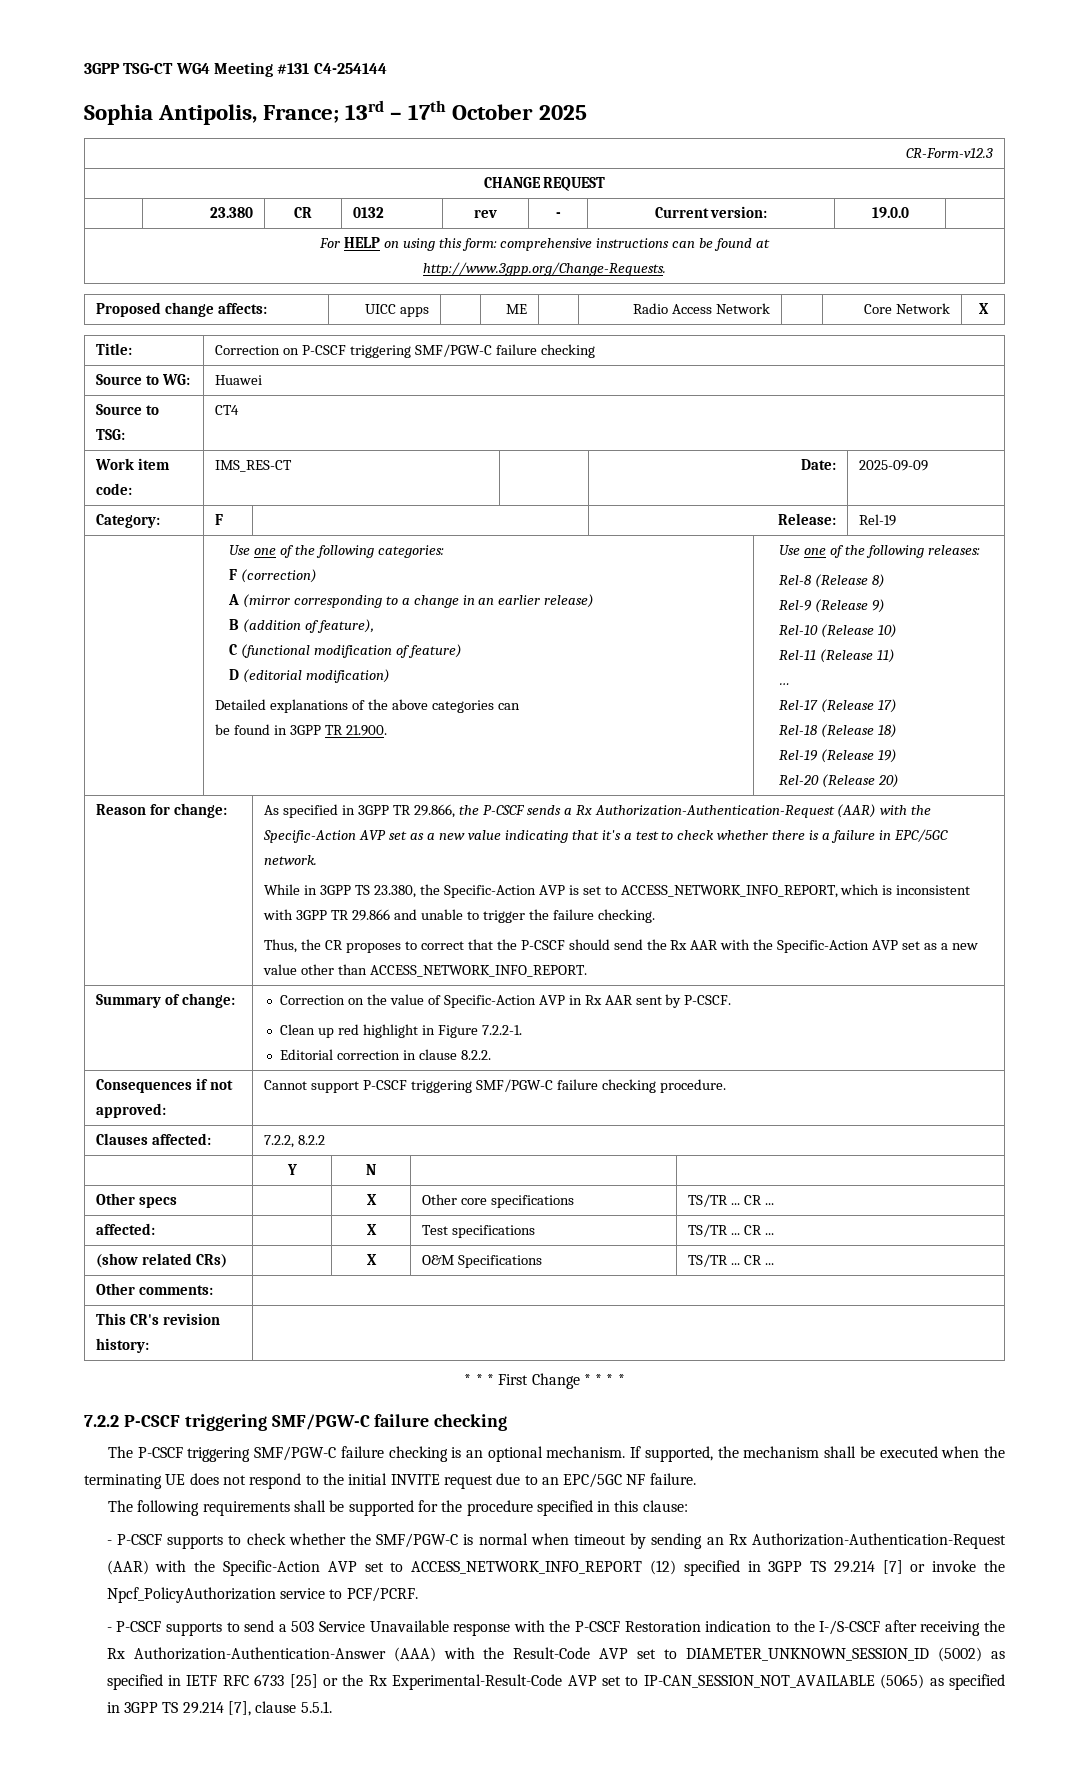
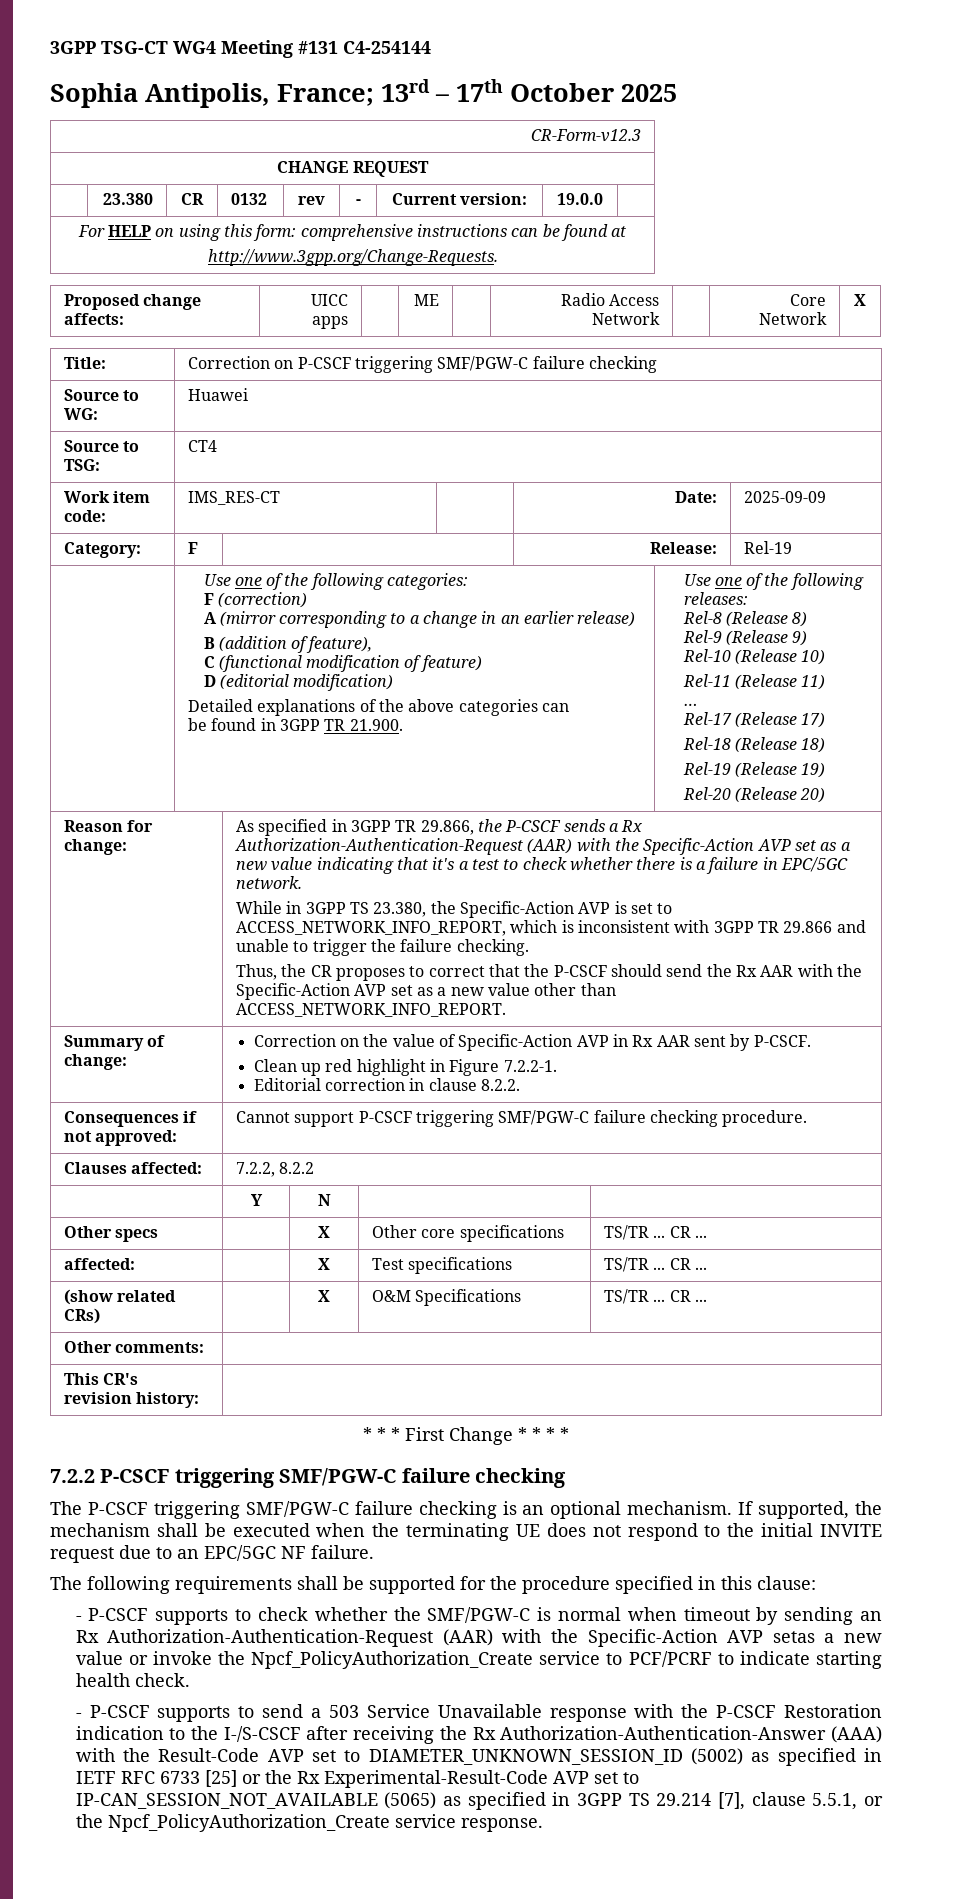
[364,1560,903,1576] set to ACCESS_NETWORK_INFO_REPORT (12) specified in 3GPP TS 29.214 [7] -> [772,1631,882,1643] [75,1651,123,1665] setas a new value
[106,1587,276,1603] Npcf_PolicyAuthorization -> [251,1651,534,1669] Npcf_PolicyAuthorization_Create
[346,1587,418,1602] PCF/PCRF. -> [628,1651,883,1669] [75,1673,190,1687] PCF/PCRF to indicate starting health check.
[300,1701,332,1713] 5.5.1. -> [812,1793,883,1810] [75,1814,543,1832] 5.5.1, or the Npcf_PolicyAuthorization_Create service response.

